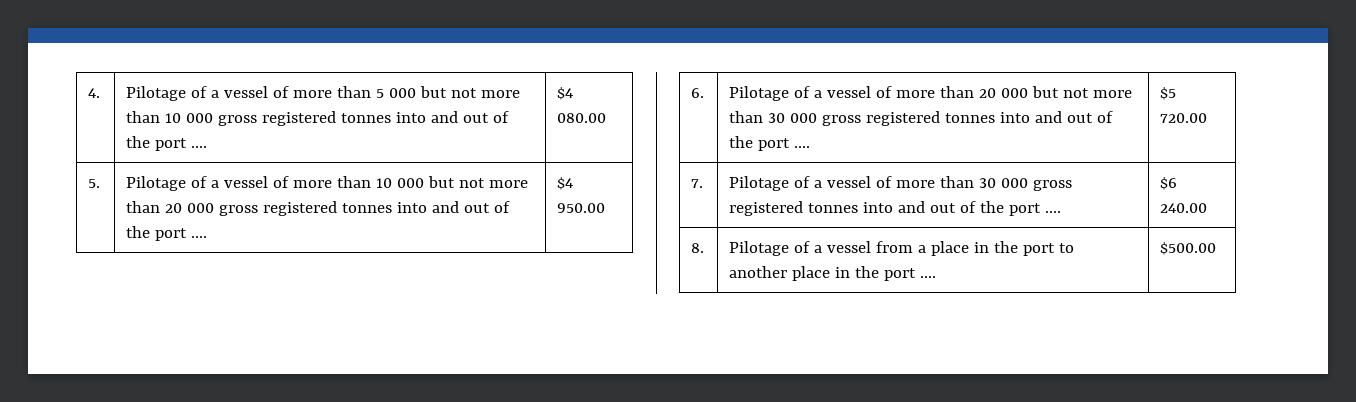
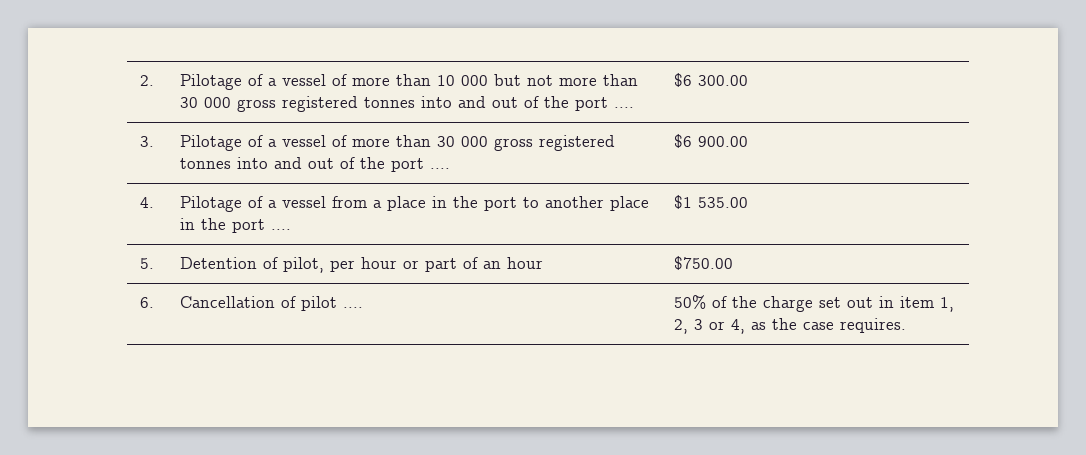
[88,88,101,98] [126,86,521,101] [126,111,510,126] [126,136,208,151] [557,87,574,100] [557,113,607,123] [88,179,101,188] 4. | Pilotage of a vessel of more than 5 000 but not more than 10 000 gross registered tonnes into and out of the port .... | $4 080.00 // 5. -> [139,75,154,86] 2.
[165,201,511,216] [126,226,208,241] [557,177,574,190] [557,203,606,213] [691,88,705,98] [729,86,1133,101] [729,111,764,123] 20 000 gross registered tonnes into and out of the port .... | $4 950.00 // 6. | Pilotage of a vessel of more than 20 000 but not more than -> (638, 80) none
[1160,87,1177,100] [1160,113,1208,123] [691,179,704,188] $5 720.00 // 7. -> [673,73,748,87] [139,136,154,147] $6 300.00 // 3.
[1160,203,1208,213] [691,243,705,253] 240.00 // 8. -> [697,136,748,147] [139,197,154,208] 900.00 // 4.
[1160,242,1217,255] $500.00 -> [673,195,748,209] [139,258,154,269] [179,257,543,273] [673,256,733,270] [139,297,154,308] [179,296,363,311] [673,295,954,312] [673,318,906,334] $1 535.00 // 5. | Detention of pilot, per hour or part of an hour | $750.00 // 6. | Cancellation of pilot .... | 50% of the charge set out in item 1, 2, 3 or 4, as the case requires.

